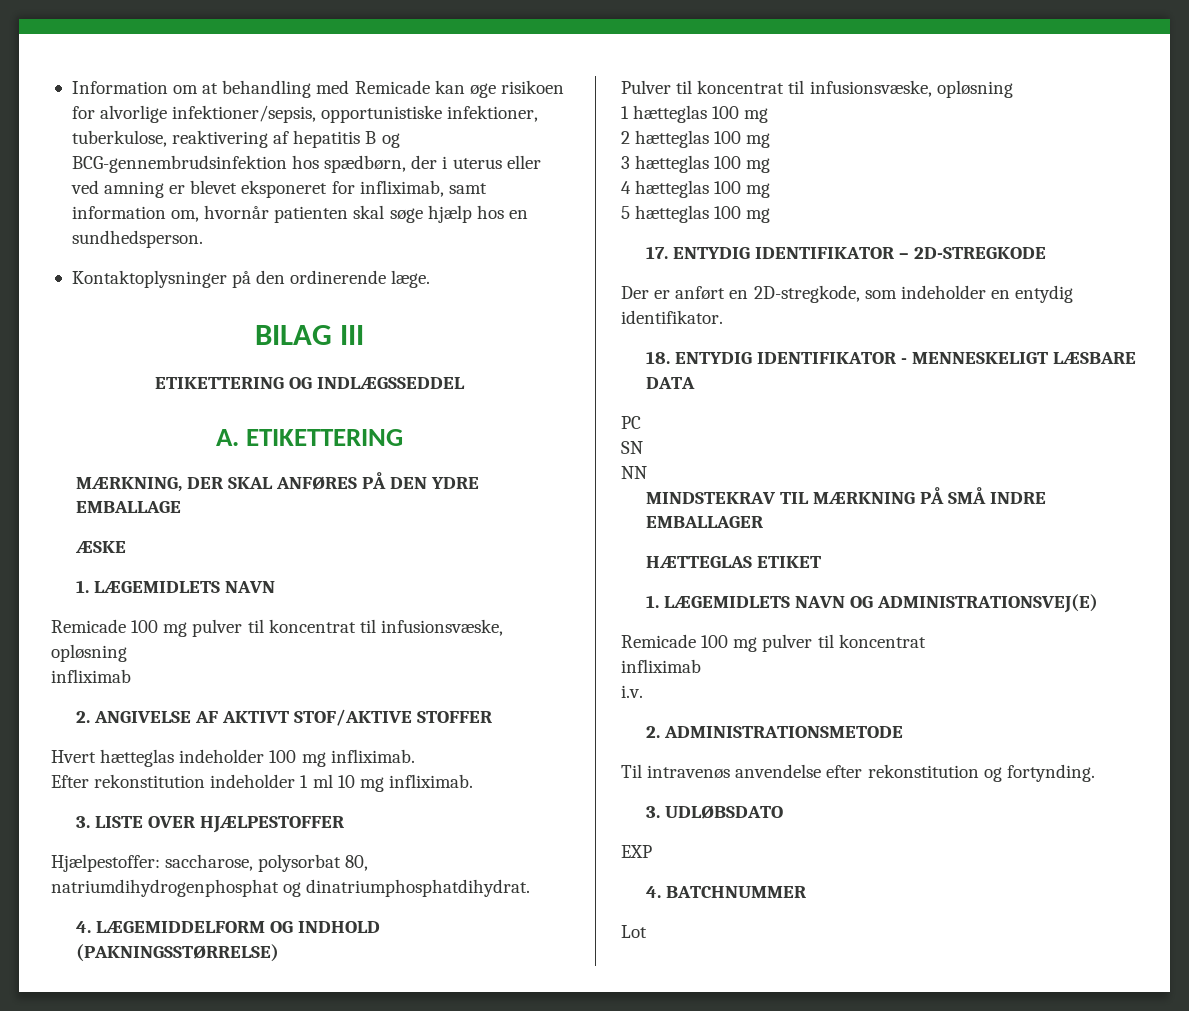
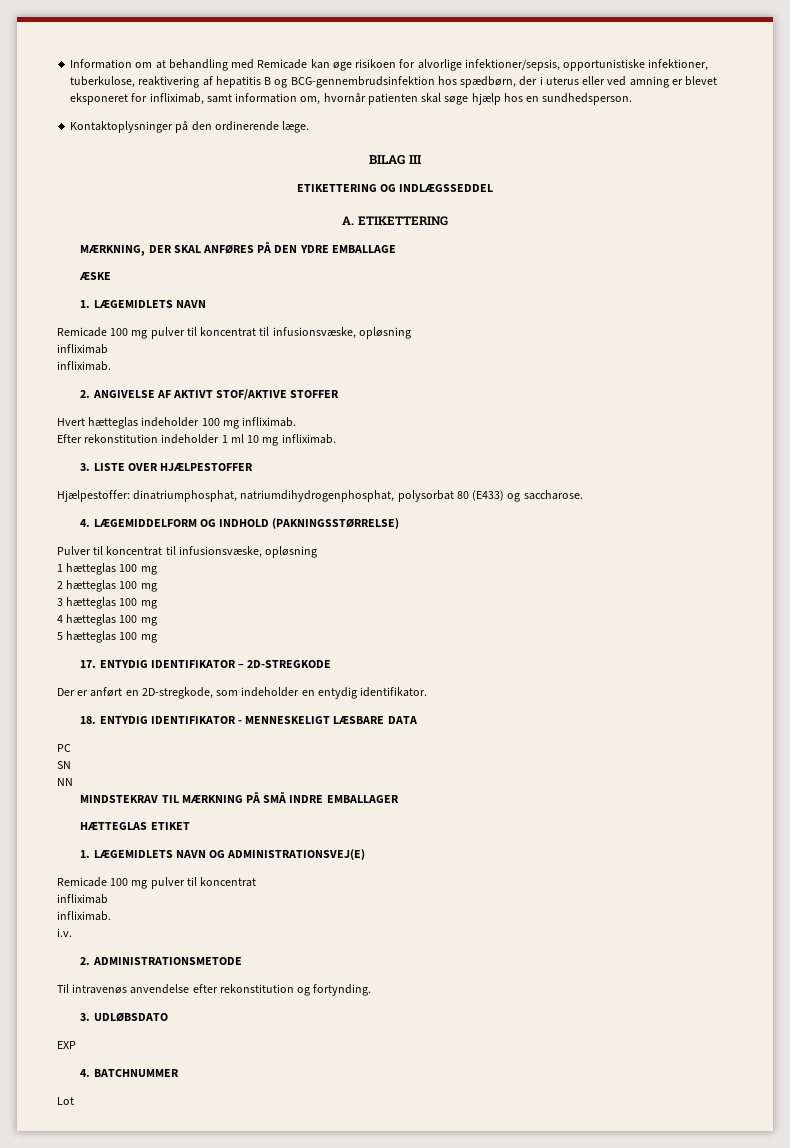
(131, 676) none -> [57,361,111,371] // infliximab.
[165,854,369,872] [51,879,531,897] saccharose, polysorbat 80, natriumdihydrogenphosphat og dinatriumphosphatdihydrat. -> [133,490,583,502] dinatriumphosphat, natriumdihydrogenphosphat, polysorbat 80 (E433) og saccharose.
(701, 666) none -> [57,911,111,921] // infliximab.

